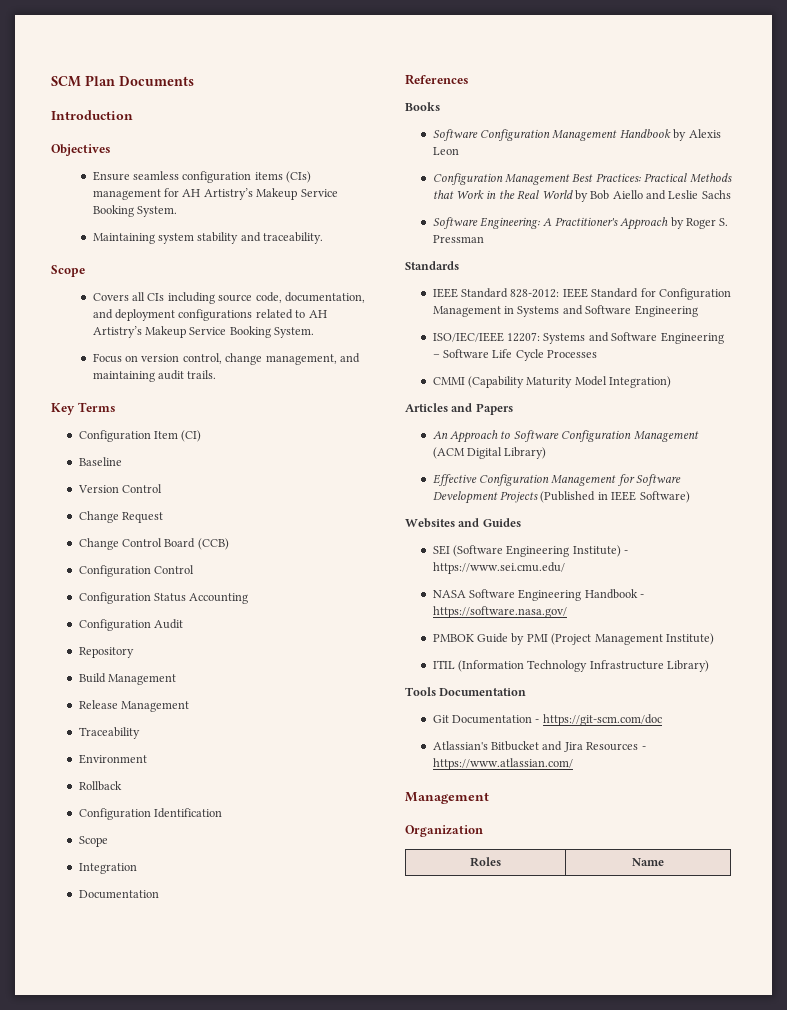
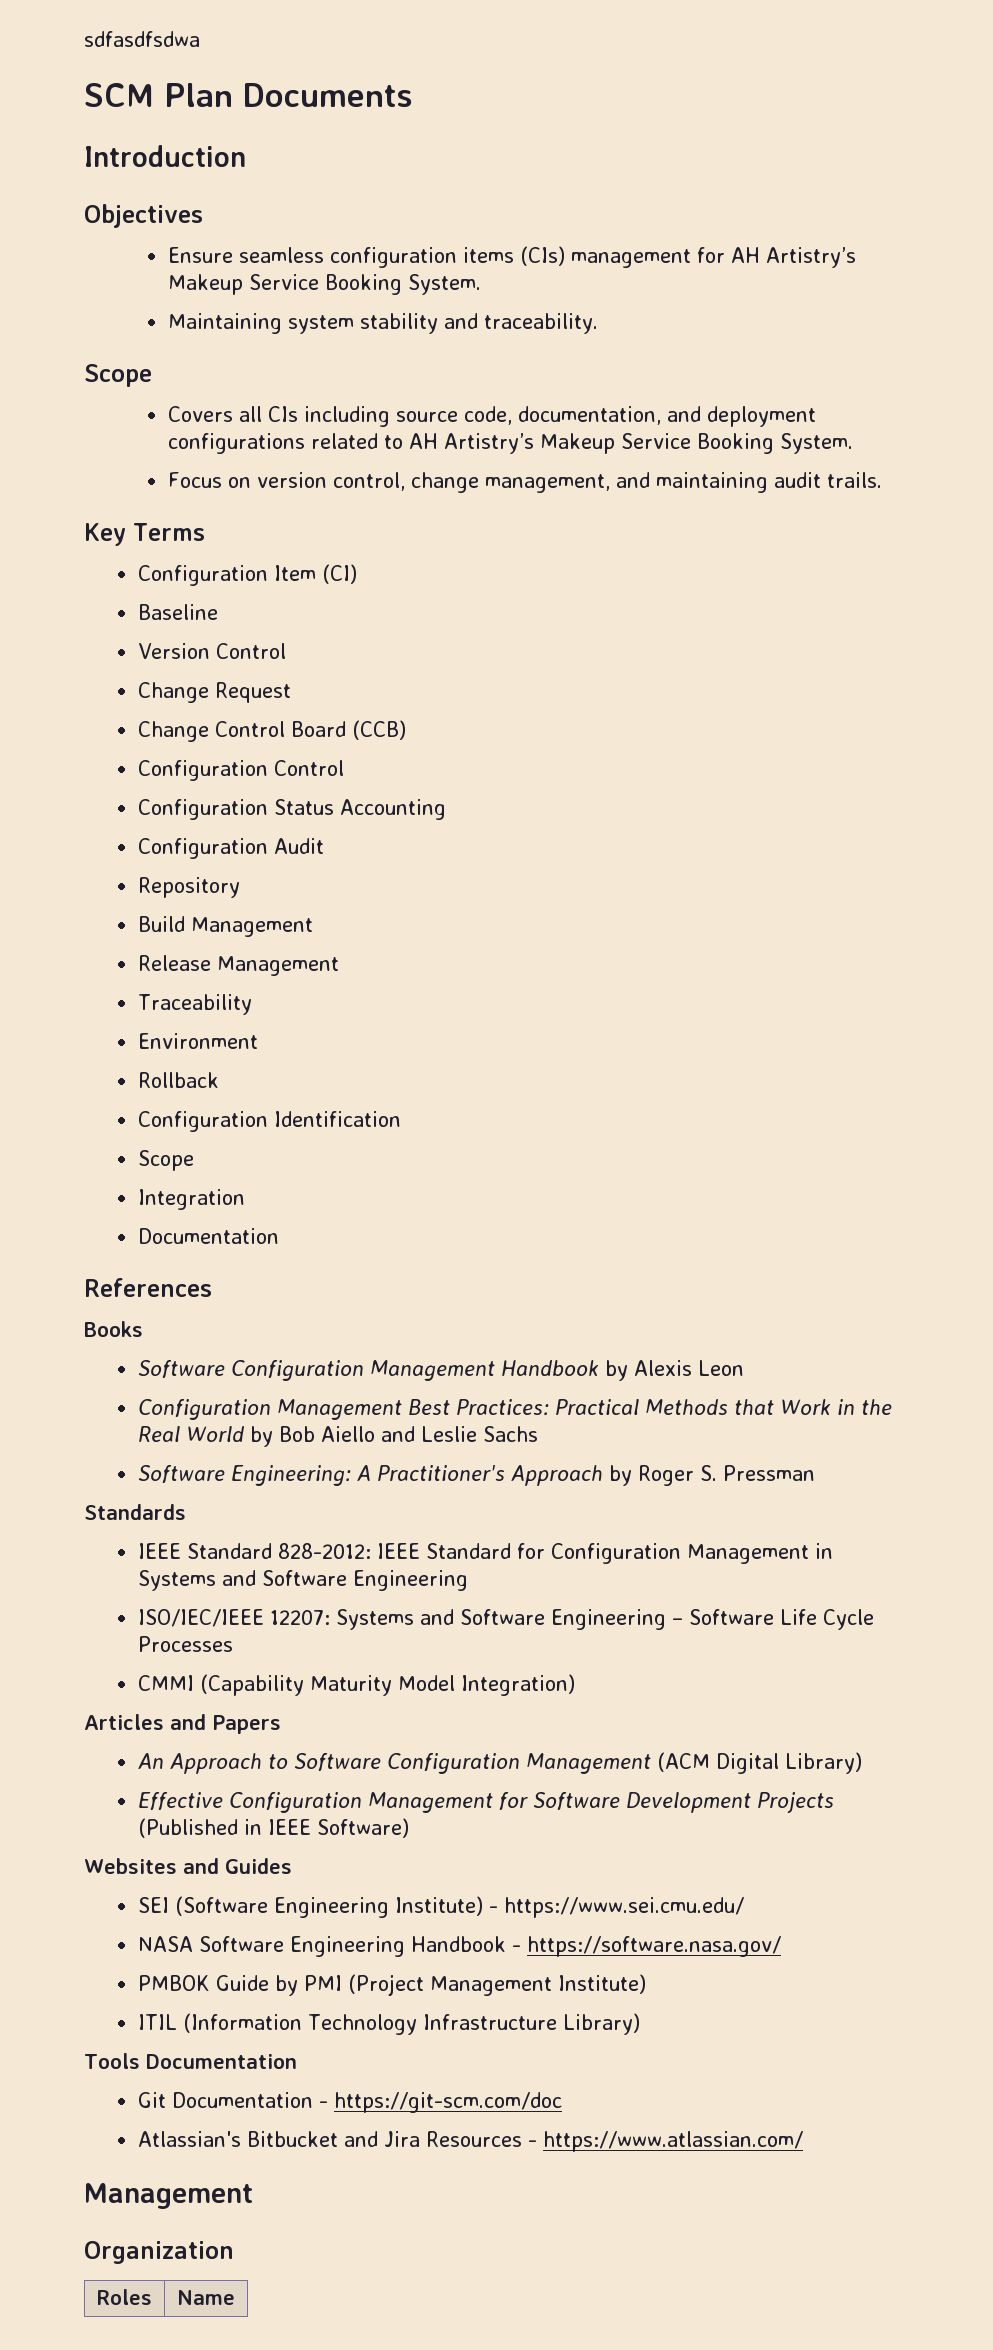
(51, 81) none -> [84,31,200,47] sdfasdfsdwa //

